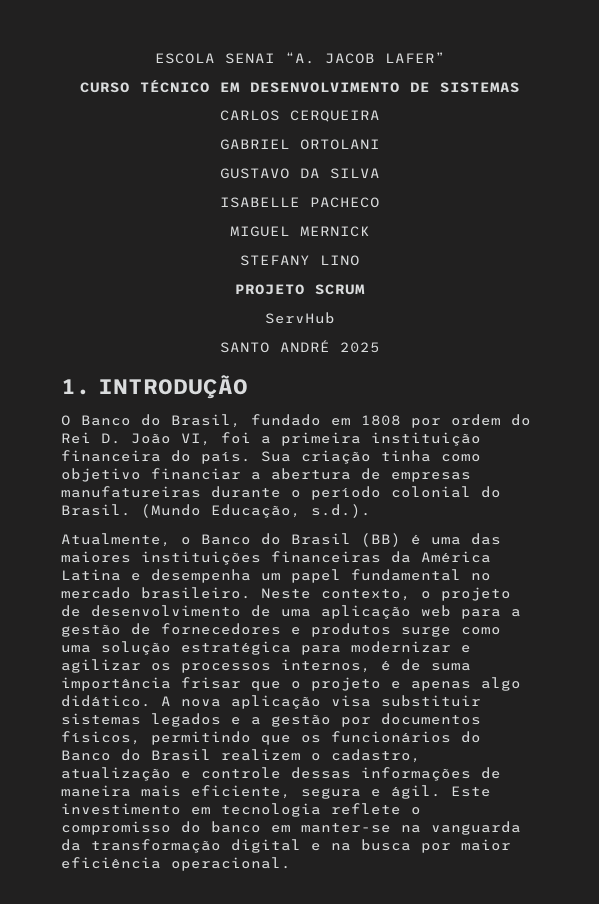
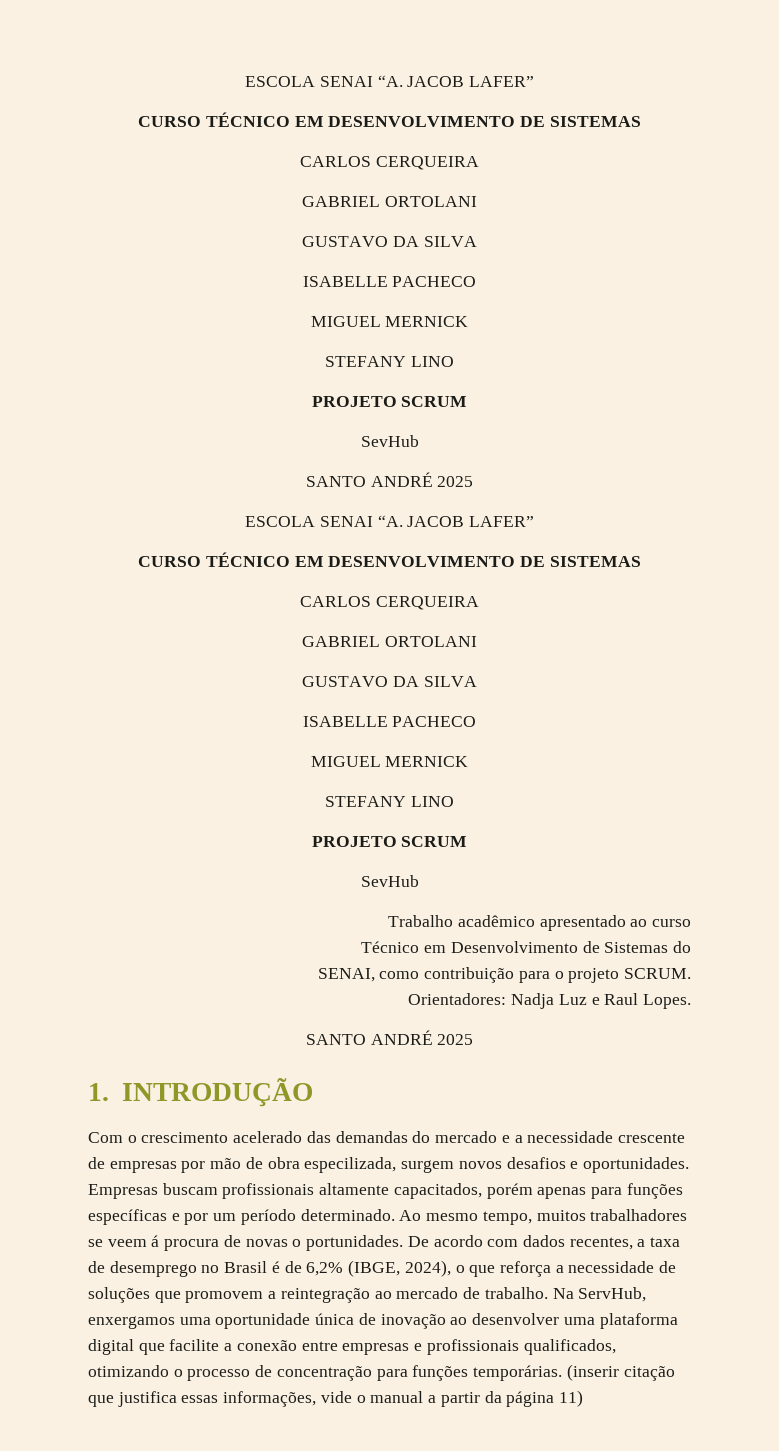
[264,312,335,324] ServHub -> [360,435,419,447] [305,472,474,487] [245,515,534,527] [138,552,641,567] [300,596,479,610] [302,636,477,647] [302,676,477,687] [302,716,477,727] [310,756,469,767] [325,796,454,807] [311,836,468,847] [360,875,419,887] [388,915,692,931] [361,941,692,953] [317,967,692,983] [408,993,692,1009] SevHub // SANTO ANDRÉ 2025 // ESCOLA SENAI “A. JACOB LAFER” // CURSO TÉCNICO EM DESENVOLVIMENTO DE SISTEMAS // CARLOS CERQUEIRA // GABRIEL ORTOLANI // GUSTAVO DA SILVA // ISABELLE PACHECO // MIGUEL MERNICK // STEFANY LINO // PROJETO SCRUM // SevHub // Trabalho acadêmico apresentado ao curso // Técnico em Desenvolvimento de Sistemas do // SENAI, como contribuição para o projeto SCRUM. // Orientadores: Nadja Luz e Raul Lopes.
[61,414,531,428] [61,432,481,446] [61,450,481,464] [61,468,471,482] [61,486,501,500] [61,504,371,518] [61,533,501,547] [61,551,491,565] [61,569,491,583] [61,587,511,601] [61,605,521,619] [61,623,501,637] [61,641,471,655] [61,659,471,673] [61,677,521,691] [61,695,481,709] [61,713,481,727] [61,731,481,745] [61,749,421,763] [61,767,501,781] [61,785,491,799] [61,803,421,817] [61,821,521,835] [61,839,511,853] [61,857,291,871] O Banco do Brasil, fundado em 1808 por ordem do Rei D. João VI, foi a primeira instituição financeira do país. Sua criação tinha como objetivo financiar a abertura de empresas manufatureiras durante o período colonial do Brasil. (Mundo Educação, s.d.). // Atualmente, o Banco do Brasil (BB) é uma das maiores instituições financeiras da América Latina e desempenha um papel fundamental no mercado brasileiro. Neste contexto, o projeto de desenvolvimento de uma aplicação web para a gestão de fornecedores e produtos surge como uma solução estratégica para modernizar e agilizar os processos internos, é de suma importância frisar que o projeto e apenas algo didático. A nova aplicação visa substituir sistemas legados e a gestão por documentos físicos, permitindo que os funcionários do Banco do Brasil realizem o cadastro, atualização e controle dessas informações de maneira mais eficiente, segura e ágil. Este investimento em tecnologia reflete o compromisso do banco em manter-se na vanguarda da transformação digital e na busca por maior eficiência operacional. -> [88,1131,685,1143] [88,1157,689,1173] [88,1183,683,1199] [88,1209,688,1225] [88,1235,681,1251] [88,1260,677,1277] [88,1287,647,1303] [88,1313,678,1329] [88,1339,616,1355] [88,1364,675,1381] [88,1390,583,1407] Com o crescimento acelerado das demandas do mercado e a necessidade crescente de empresas por mão de obra especilizada, surgem novos desafios e oportunidades. Empresas buscam profissionais altamente capacitados, porém apenas para funções específicas e por um período determinado. Ao mesmo tempo, muitos trabalhadores se veem á procura de novas o portunidades. De acordo com dados recentes, a taxa de desemprego no Brasil é de 6,2% (IBGE, 2024), o que reforça a necessidade de soluções que promovem a reintegração ao mercado de trabalho. Na ServHub, enxergamos uma oportunidade única de inovação ao desenvolver uma plataforma digital que facilite a conexão entre empresas e profissionais qualificados, otimizando o processo de concentração para funções temporárias. (inserir citação que justifica essas informações, vide o manual a partir da página 11)

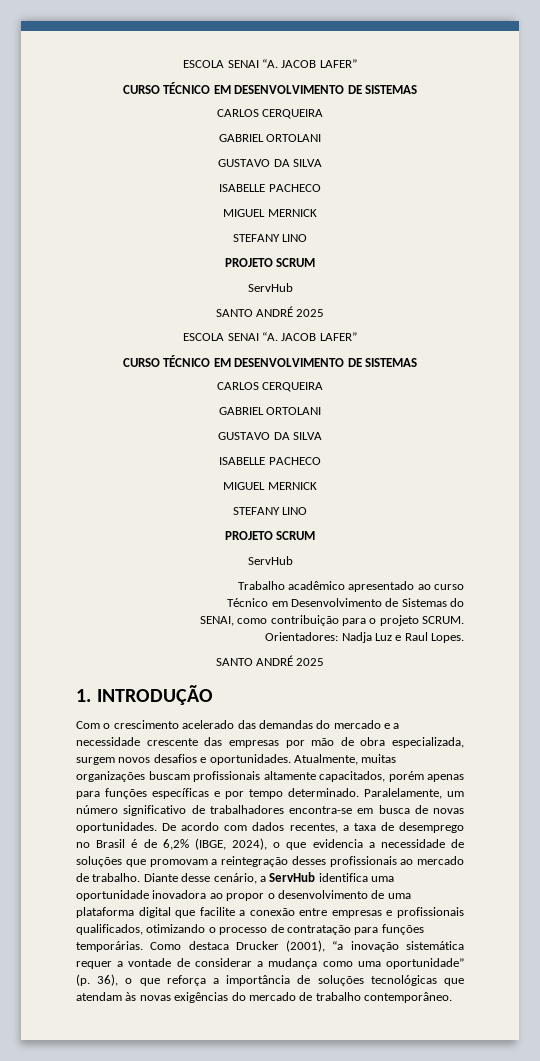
[360,435,419,447] SevHub -> [247,283,293,292] ServHub
[360,875,419,887] SevHub -> [247,556,293,565] ServHub
[88,1157,105,1169] de -> [204,737,223,746] das
[304,1157,397,1173] especilizada, -> [392,737,464,748] especializada,
[88,1184,158,1199] Empresas -> [293,754,397,765] [76,771,145,782] Atualmente, muitas organizações
[213,1209,688,1225] [88,1235,404,1251] um período determinado. Ao mesmo tempo, muitos trabalhadores se veem á procura de novas o portunidades. -> [249,788,464,799] [76,805,464,816] [76,822,157,833] tempo determinado. Paralelamente, um número significativo de trabalhadores encontra-se em busca de novas oportunidades.
[499,1261,551,1277] reforça -> [312,839,363,848] evidencia
[185,1291,264,1303] promovem -> [149,859,208,867] promovam
(370, 1295) none -> [291,856,397,867] desses profissionais
[552,1287,647,1302] [88,1313,560,1329] Na ServHub, enxergamos uma oportunidade única de inovação ao desenvolver -> [143,872,394,884] [76,890,385,901] Diante desse cenário, a ServHub identifica uma oportunidade inovadora ao propor o desenvolvimento de
[276,1366,372,1381] concentração -> [286,925,351,935] contratação
[566,1364,675,1381] [88,1390,583,1407] (inserir citação que justifica essas informações, vide o manual a partir da página 11) -> [150,940,464,952] [76,958,465,969] [76,974,464,986] [76,992,452,1003] Como destaca Drucker (2001), “a inovação sistemática requer a vontade de considerar a mudança como uma oportunidade” (p. 36), o que reforça a importância de soluções tecnológicas que atendam às novas exigências do mercado de trabalho contemporâneo.

